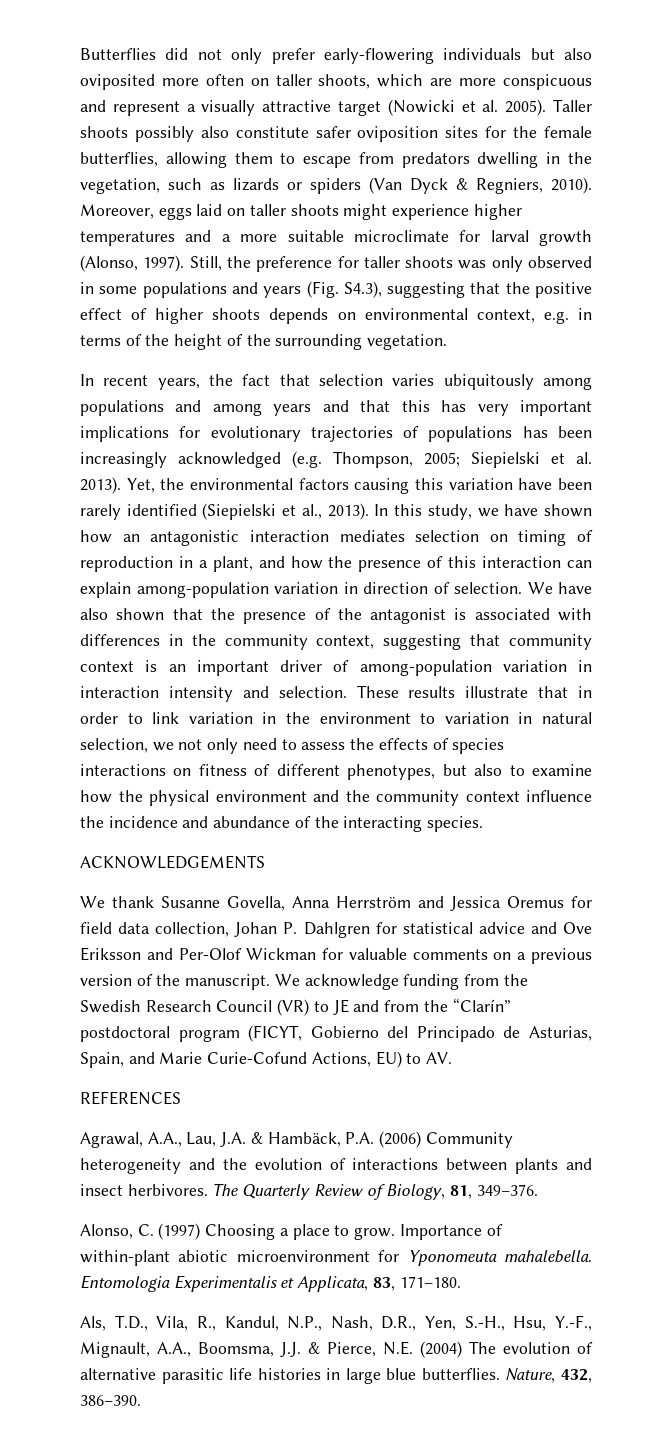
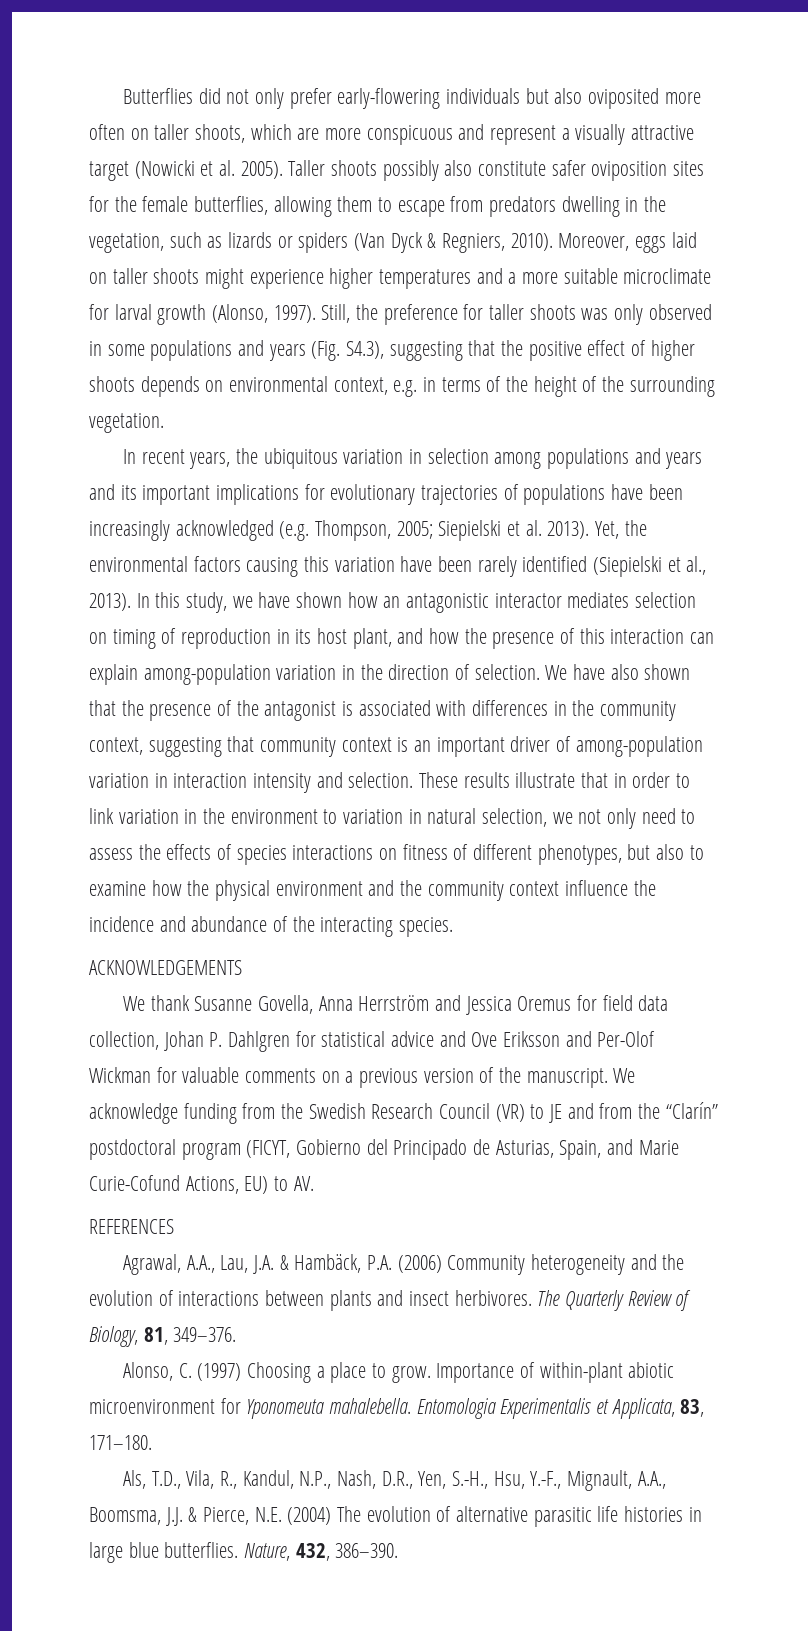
[242,374,534,390] fact that selection varies ubiquitously -> [263,448,489,469] ubiquitous variation in selection
[212,403,262,416] among -> (661, 456) none
[360,400,509,416] that this has very -> [120,485,137,500] its
[522,426,548,438] has -> [611,484,644,500] have
[249,530,329,542] interaction -> [494,593,562,608] interactor
[198,560,208,568] a -> [295,628,348,644] its host
(358, 588) none -> [360,664,383,680] the

